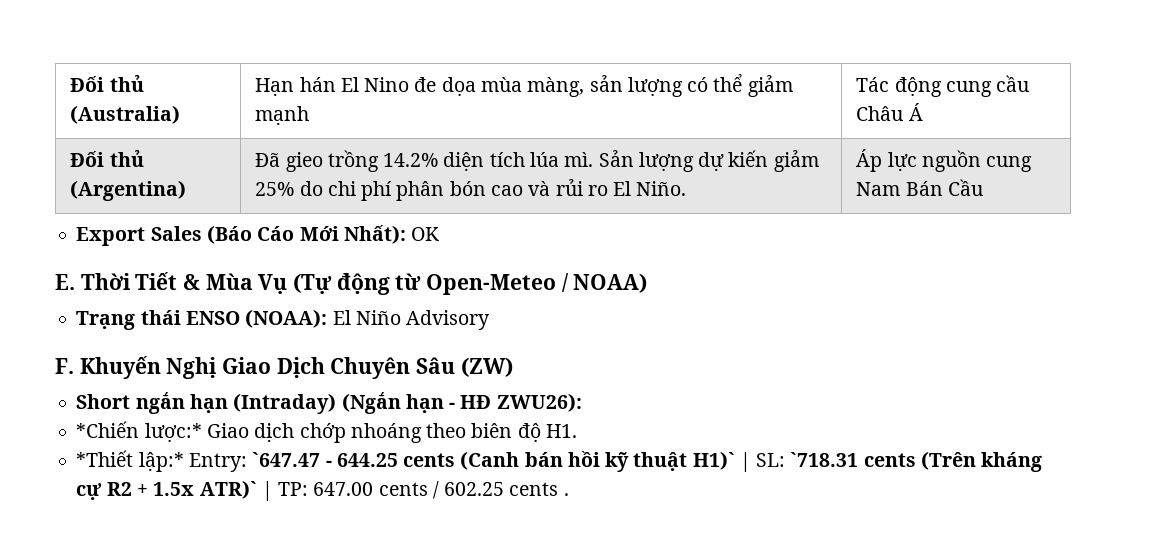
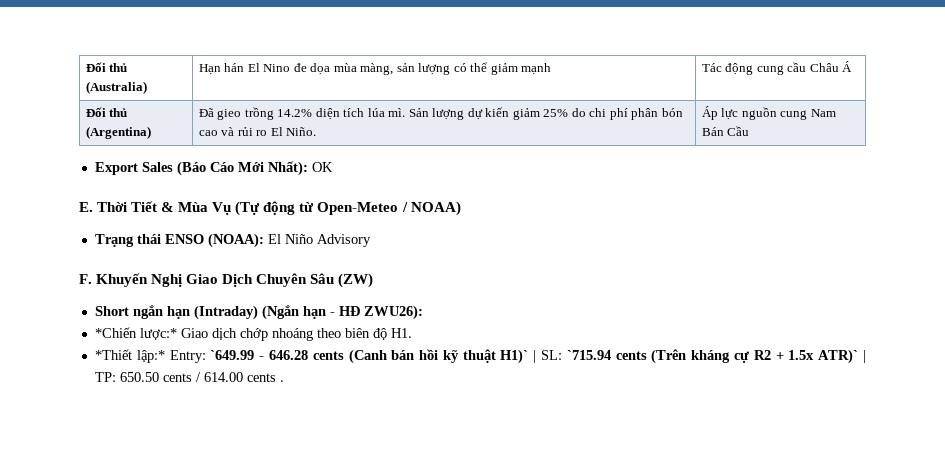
[252,452,398,467] `647.47 - 644.25 -> [210,350,308,360] `649.99 - 646.28
[790,452,859,467] `718.31 -> [566,350,611,360] `715.94
[313,482,374,496] 647.00 -> [119,372,159,382] 650.50
[444,482,505,496] 602.25 -> [203,372,243,382] 614.00

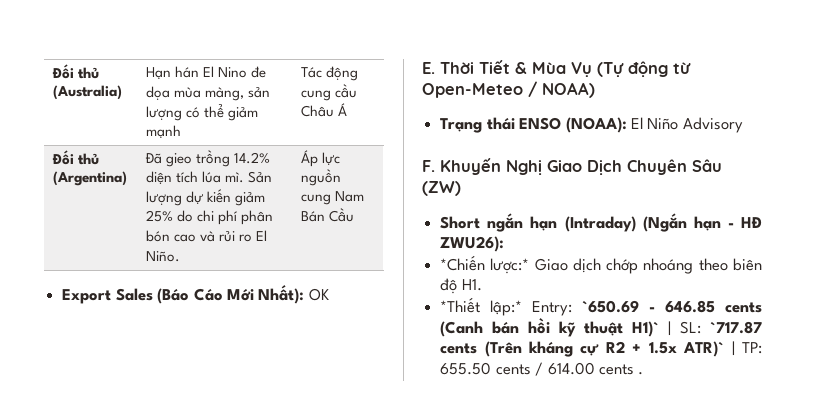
[210,350,308,360] `649.99 - 646.28 -> [582,300,716,313] `650.69 - 646.85
[566,350,611,360] `715.94 -> [710,321,762,334] `717.87
[119,372,159,382] 650.50 -> [440,362,492,375] 655.50

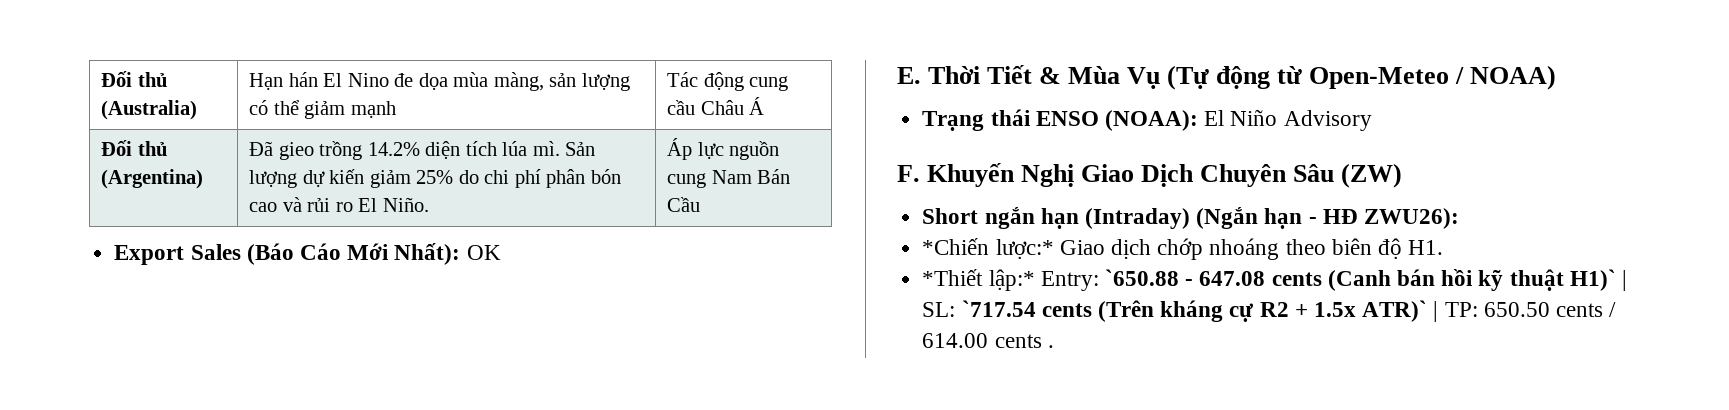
[582,300,716,313] `650.69 - 646.85 -> [1104,269,1266,286] `650.88 - 647.08
[710,321,762,334] `717.87 -> [961,300,1036,317] `717.54
[440,362,492,375] 655.50 -> [1483,302,1550,317] 650.50

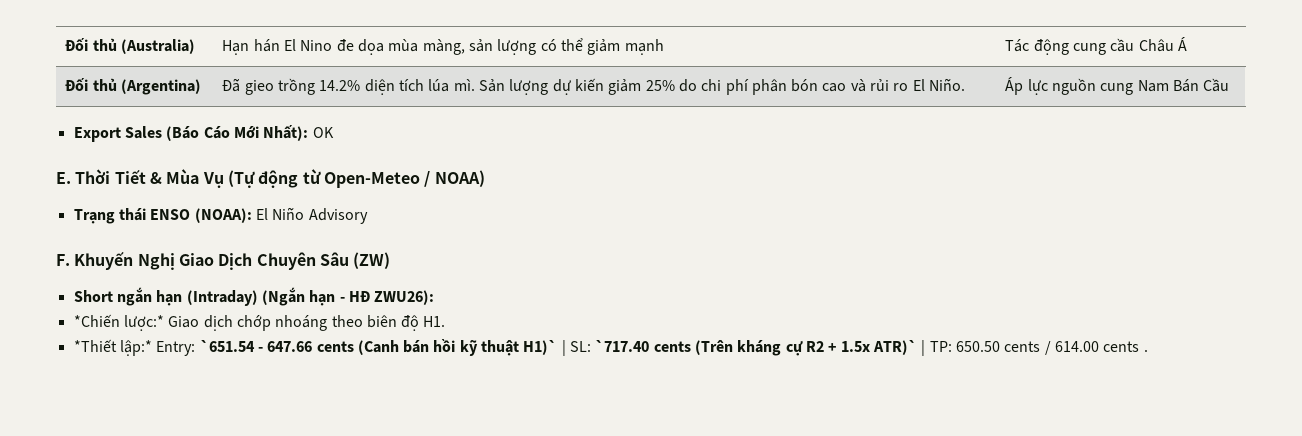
[1104,269,1266,286] `650.88 - 647.08 -> [199,340,313,352] `651.54 - 647.66
[961,300,1036,317] `717.54 -> [595,340,650,352] `717.40

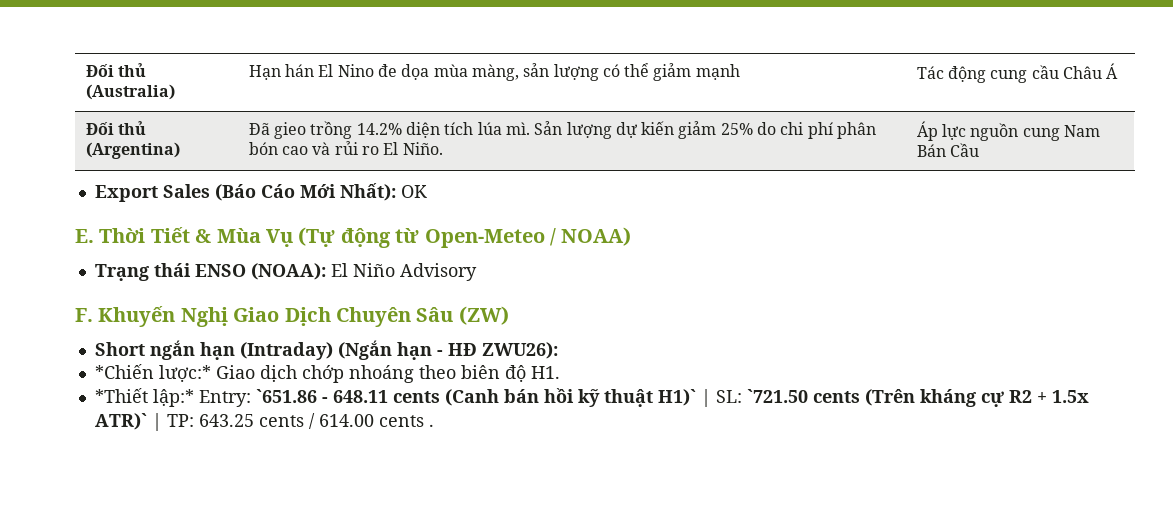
[199,340,313,352] `651.54 - 647.66 -> [255,389,388,403] `651.86 - 648.11
[595,340,650,352] `717.40 -> [746,389,808,403] `721.50
[955,341,1000,352] 650.50 -> [198,414,254,427] 643.25

